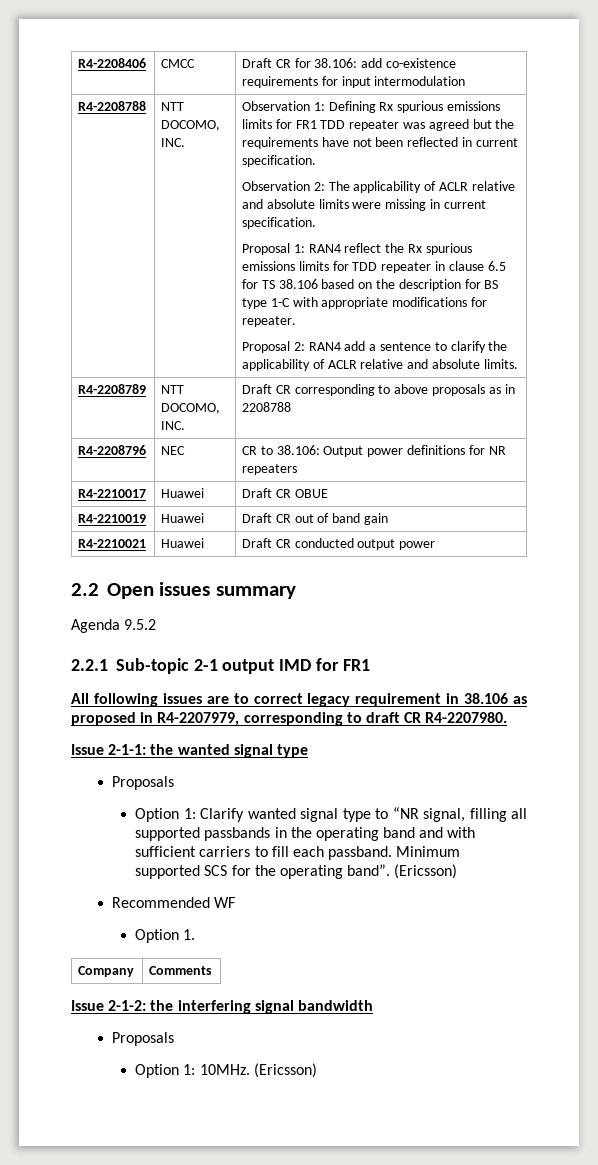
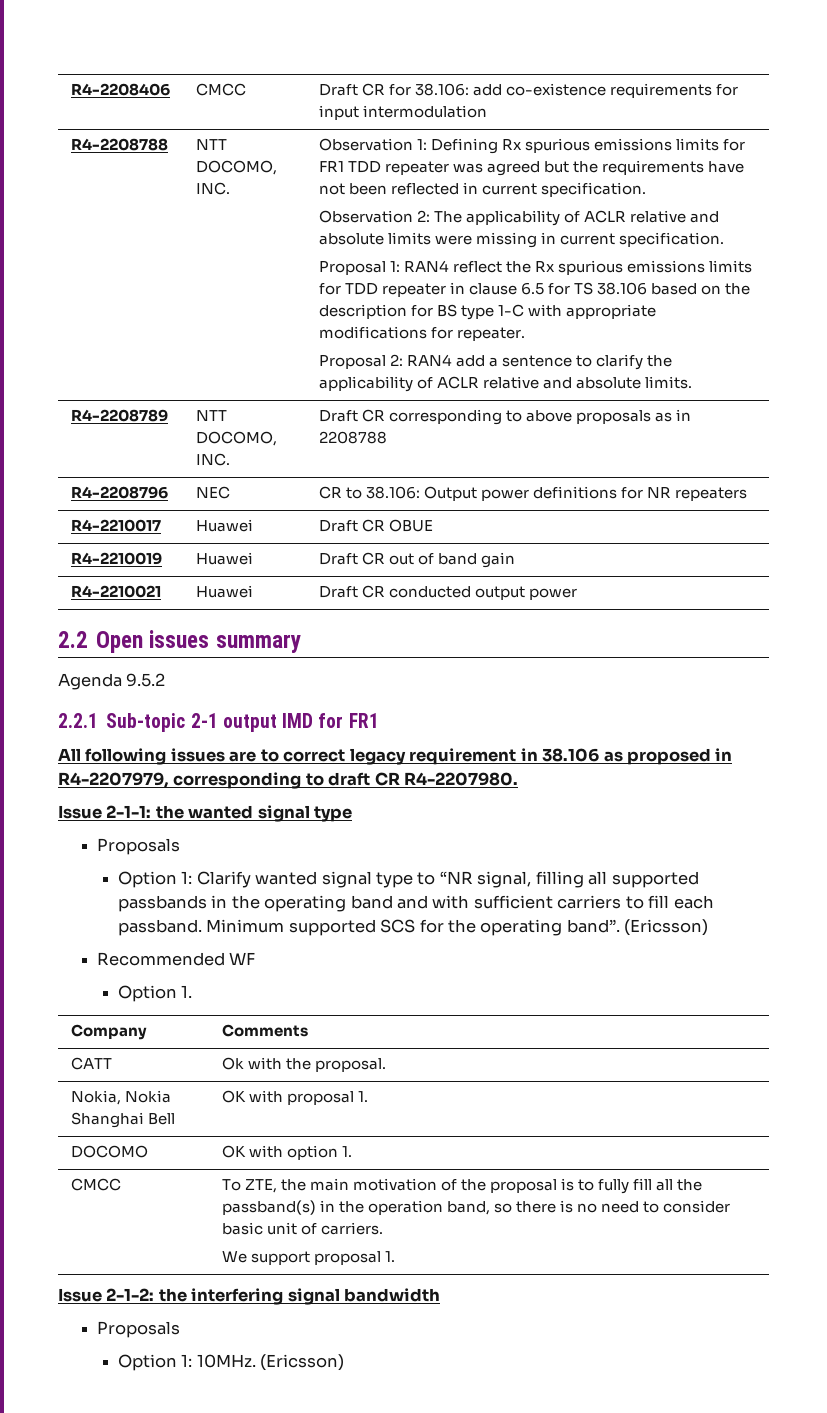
(213, 970) none -> [70,1057,112,1070] [221,1057,386,1072] [70,1090,171,1105] [70,1112,175,1128] [221,1090,368,1105] [70,1145,148,1158] [221,1145,352,1160] [70,1178,121,1191] [221,1178,703,1194] [221,1200,731,1215] [221,1222,383,1235] [221,1251,395,1265] // CATT | Ok with the proposal. // Nokia, Nokia Shanghai Bell | OK with proposal 1. // DOCOMO | OK with option 1. // CMCC | To ZTE, the main motivation of the proposal is to fully fill all the passband(s) in the operation band, so there is no need to consider basic unit of carriers. // We support proposal 1.

